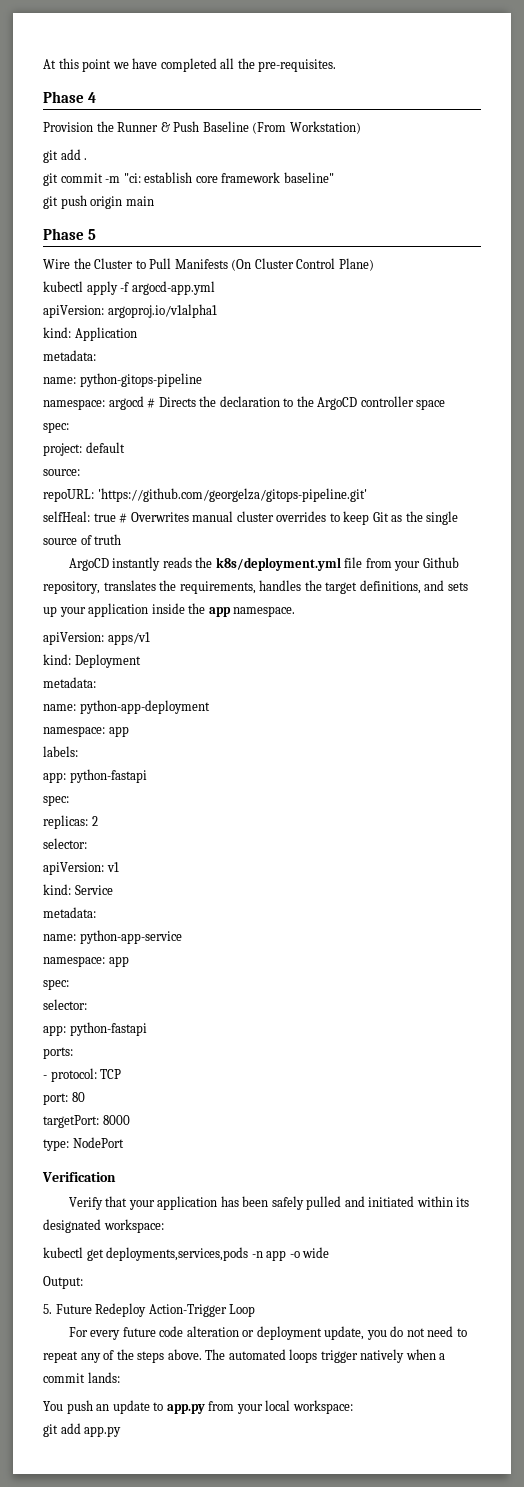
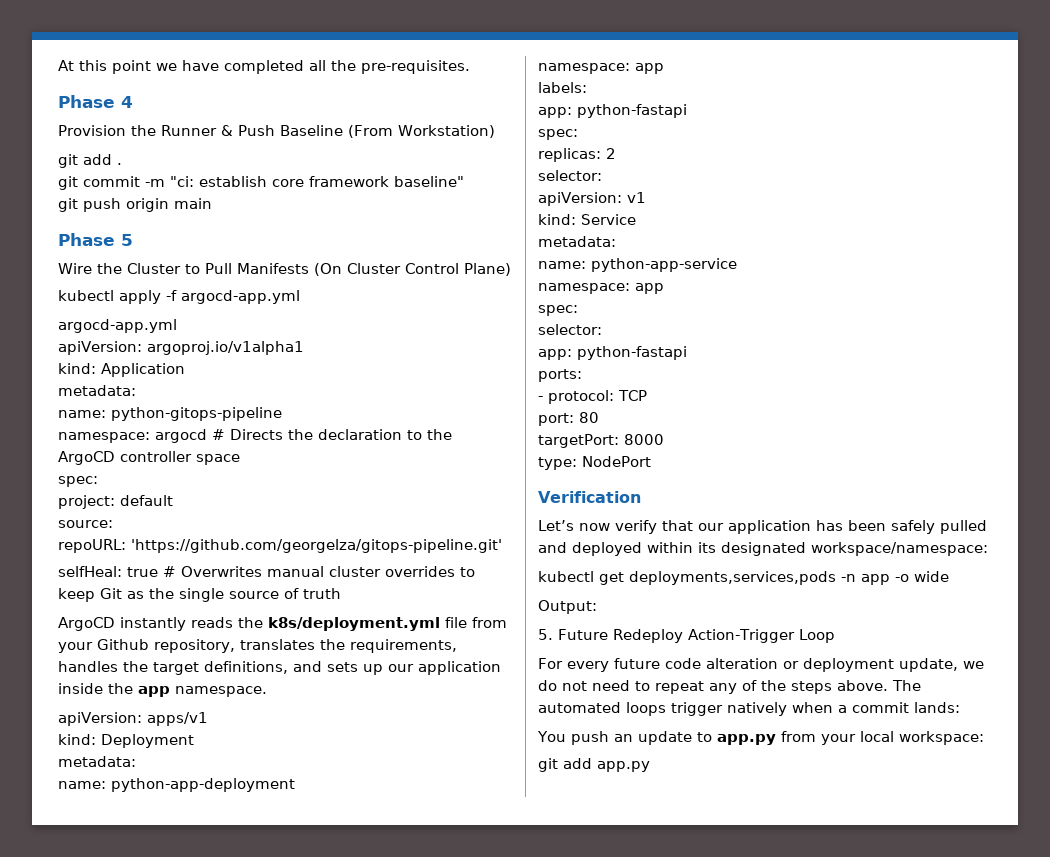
(215, 288) none -> [58,319,177,333] // argocd-app.yml
[59,607,86,617] your -> [388,664,414,672] our
[68,1196,155,1210] Verify that your -> [538,520,724,534] Let’s now verify that our
[368,1196,415,1207] initiated -> [572,542,642,556] deployed
[103,1219,164,1233] workspace: -> [811,542,988,556] workspace/namespace:
[366,1330,387,1340] you -> [963,661,984,669] we

